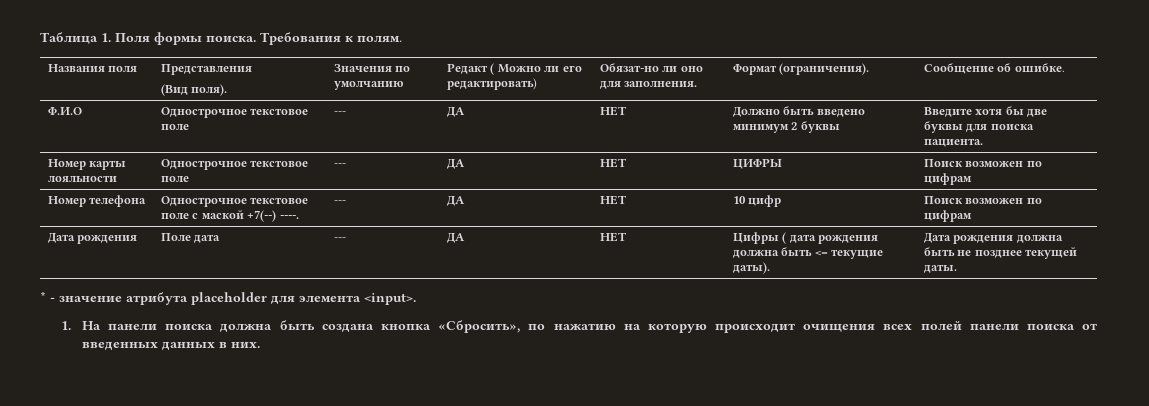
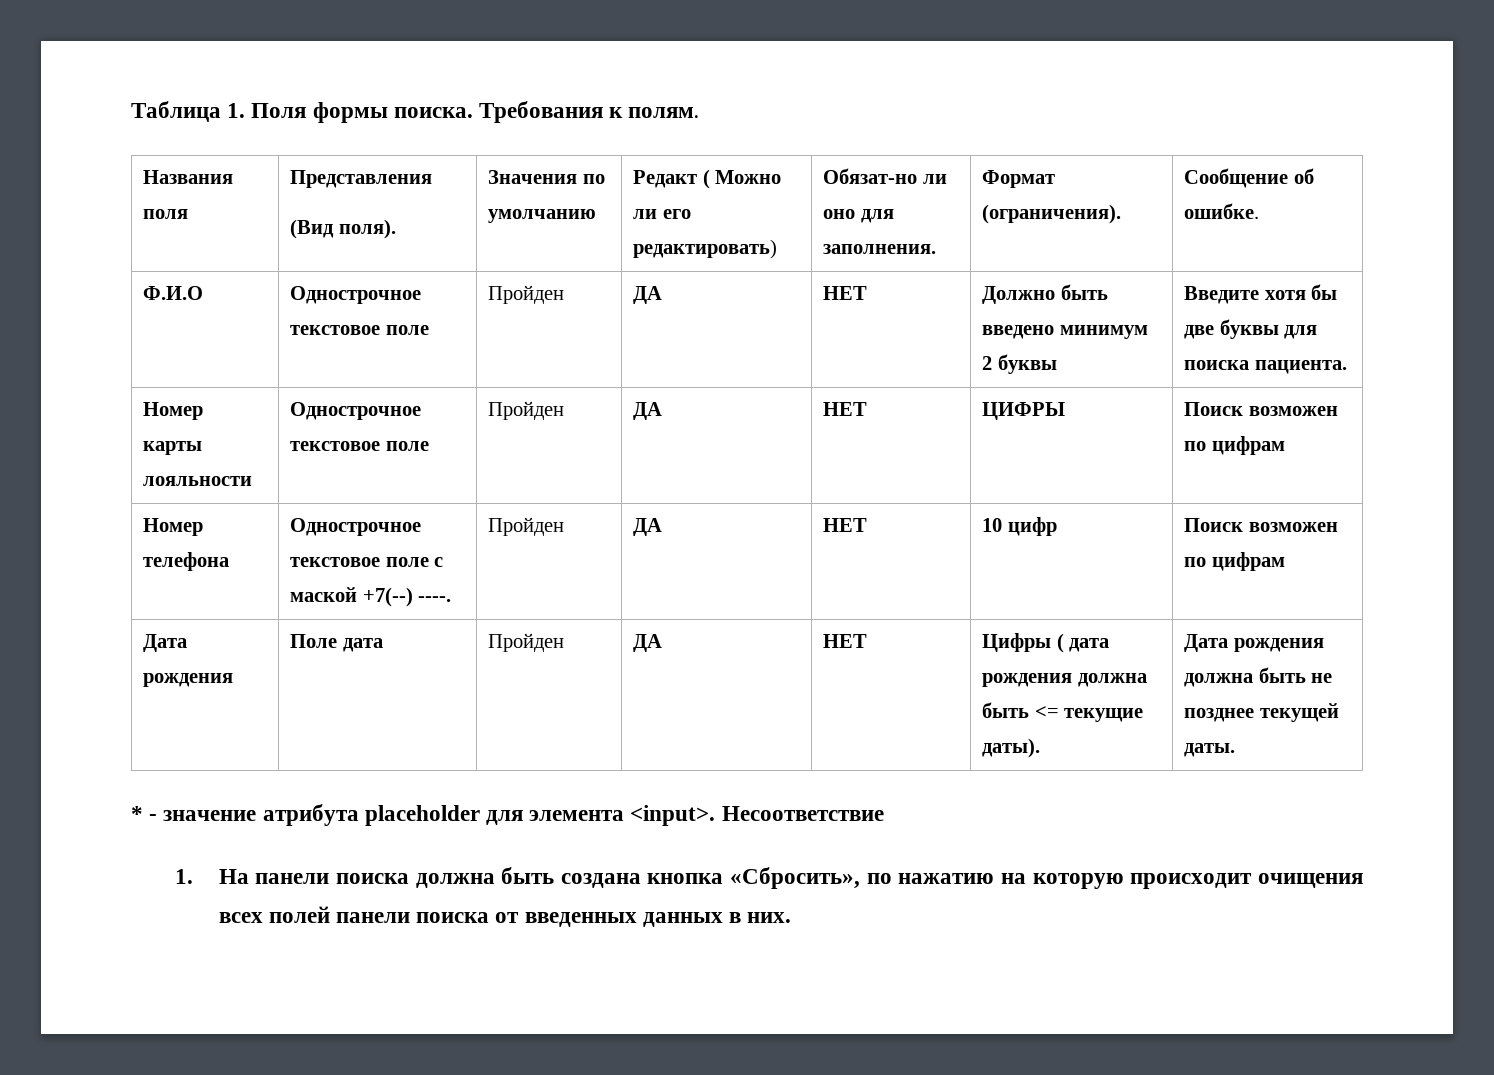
[334,111,347,115] --- -> [488,285,565,304] Пройден
[334,163,347,167] --- -> [488,401,565,420] Пройден
[334,200,347,204] --- -> [488,517,565,536] Пройден
[334,237,347,241] --- -> [488,633,565,652] Пройден
(416, 299) none -> [721,806,884,821] Несоответствие

